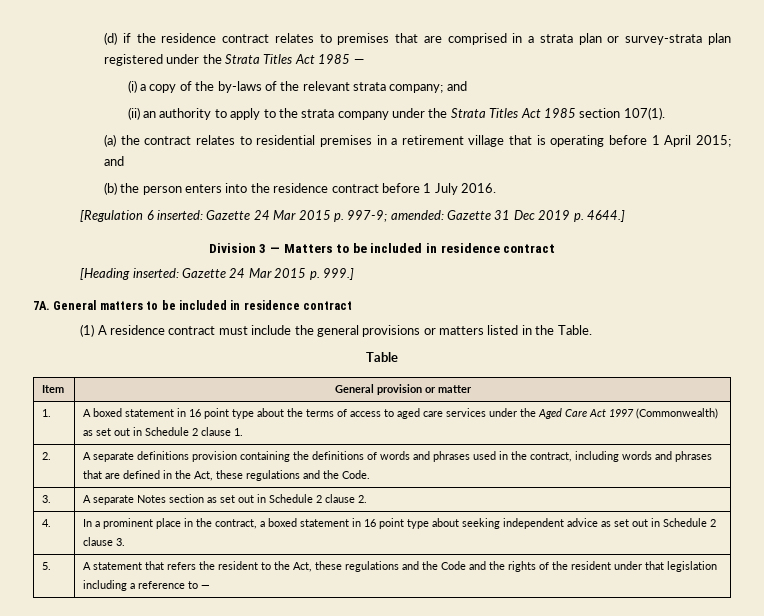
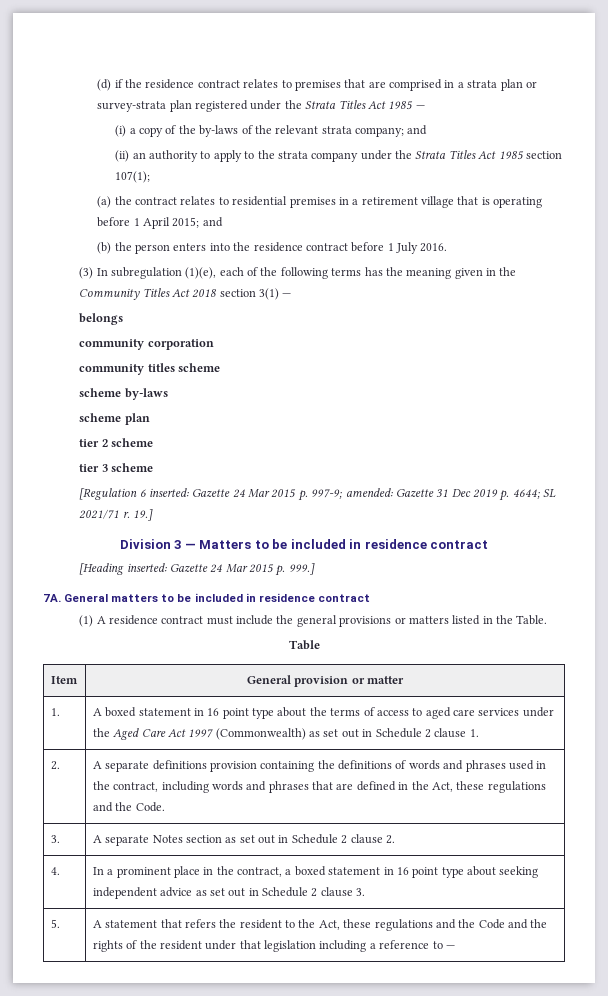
[623,107,665,120] 107(1). -> [115,171,151,183] 107(1);
(497, 188) none -> [79,267,517,279] [79,288,292,300] [79,313,124,325] [79,339,214,350] [79,363,220,375] [79,388,168,400] [79,413,150,425] [79,438,153,447] [79,463,153,472] // (3) In subregulation (1)(e), each of the following terms has the meaning given in the Community Titles Act 2018 section 3(1) — // belongs // community corporation // community titles scheme // scheme by-laws // scheme plan // tier 2 scheme // tier 3 scheme
[586,210,625,222] 4644.] -> [512,489,557,499] [79,509,153,521] 4644; SL 2021/71 r. 19.]

